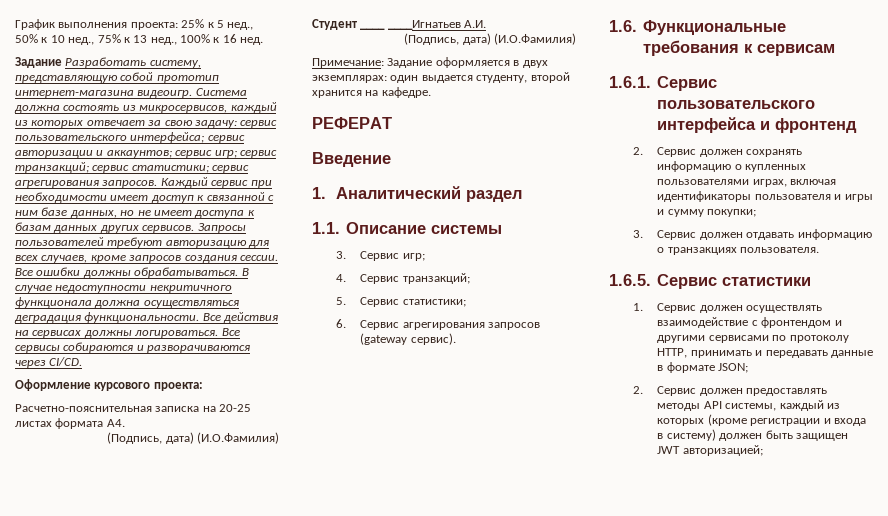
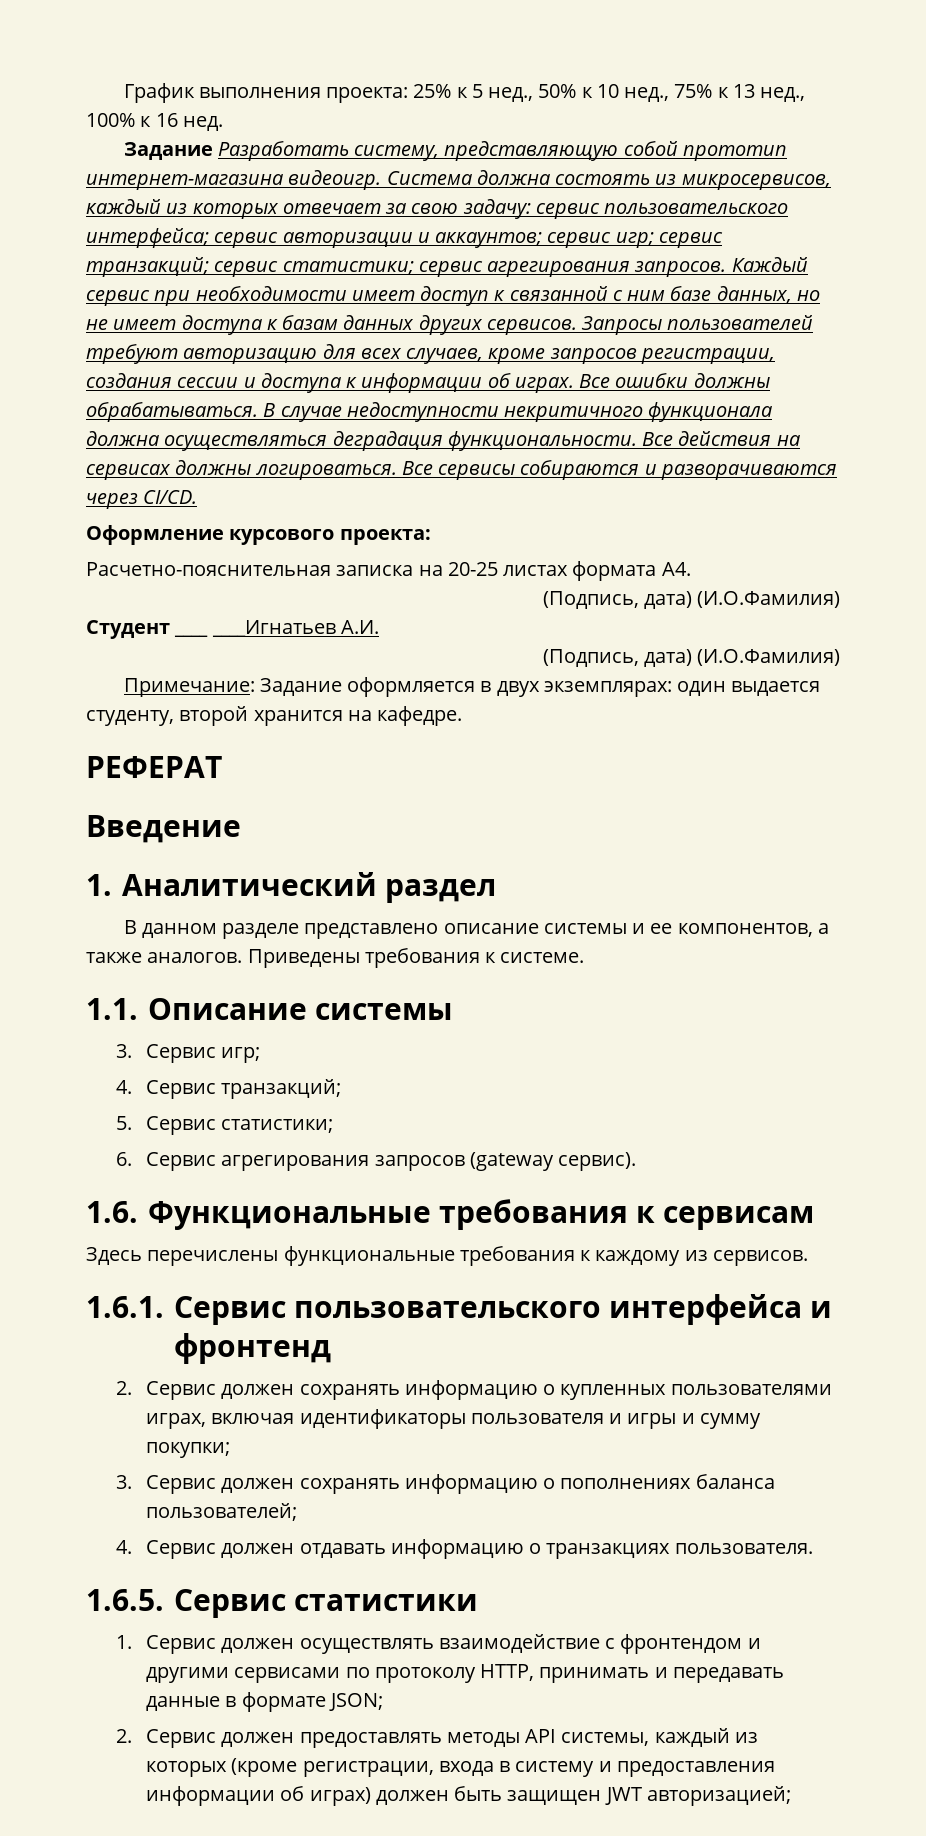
[184,255,278,263] создания сессии. -> [640,348,775,364] [86,373,574,393] регистрации, создания сессии и доступа к информации об играх.
(523, 196) none -> [123,920,829,939] [86,948,585,968] // В данном разделе представлено описание системы и ее компонентов, а также аналогов. Приведены требования к системе.
(836, 50) none -> [86,1246,808,1266] // Здесь перечислены функциональные требования к каждому из сервисов.
(743, 236) none -> [299,1474,775,1494] [146,1503,298,1521] [116,1540,295,1559] сохранять информацию о пополнениях баланса пользователей; // 4. Сервис должен
[750,418,866,426] [657,429,716,441] регистрации и входа в систему) -> [302,1761,775,1777] [146,1786,371,1806] регистрации, входа в систему и предоставления информации об играх)

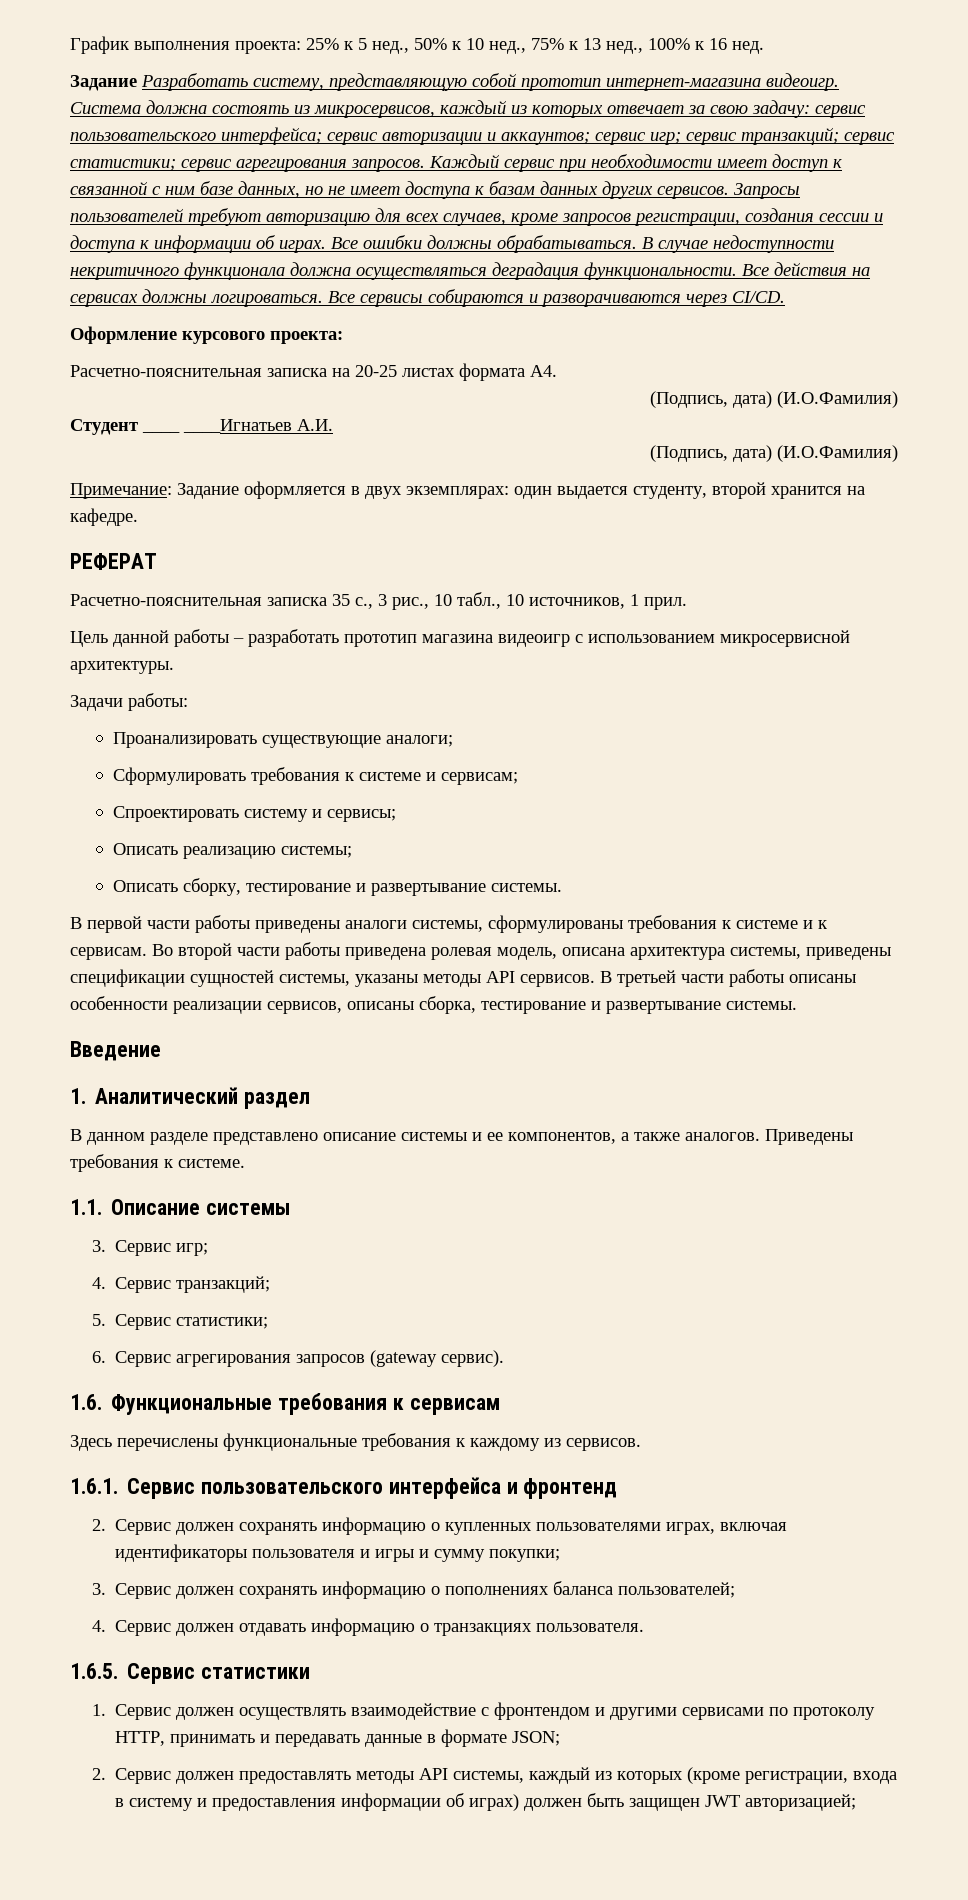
(222, 767) none -> [70,592,687,610] [70,629,850,647] [70,661,174,674] [70,693,188,711] [112,732,453,748] [112,767,518,785] [112,806,396,822] [112,843,352,859] [112,878,562,896] [70,915,827,933] [70,942,891,960] [70,969,856,987] [70,996,797,1014] // Расчетно-пояснительная записка 35 с., 3 рис., 10 табл., 10 источников, 1 прил. // Цель данной работы – разработать прототип магазина видеоигр с использованием микросервисной архитектуры. // Задачи работы: // Проанализировать существующие аналоги; // Сформулировать требования к системе и сервисам; // Спроектировать систему и сервисы; // Описать реализацию системы; // Описать сборку, тестирование и развертывание системы. // В первой части работы приведены аналоги системы, сформулированы требования к системе и к сервисам. Во второй части работы приведена ролевая модель, описана архитектура системы, приведены спецификации сущностей системы, указаны методы API сервисов. В третьей части работы описаны особенности реализации сервисов, описаны сборка, тестирование и развертывание системы.

